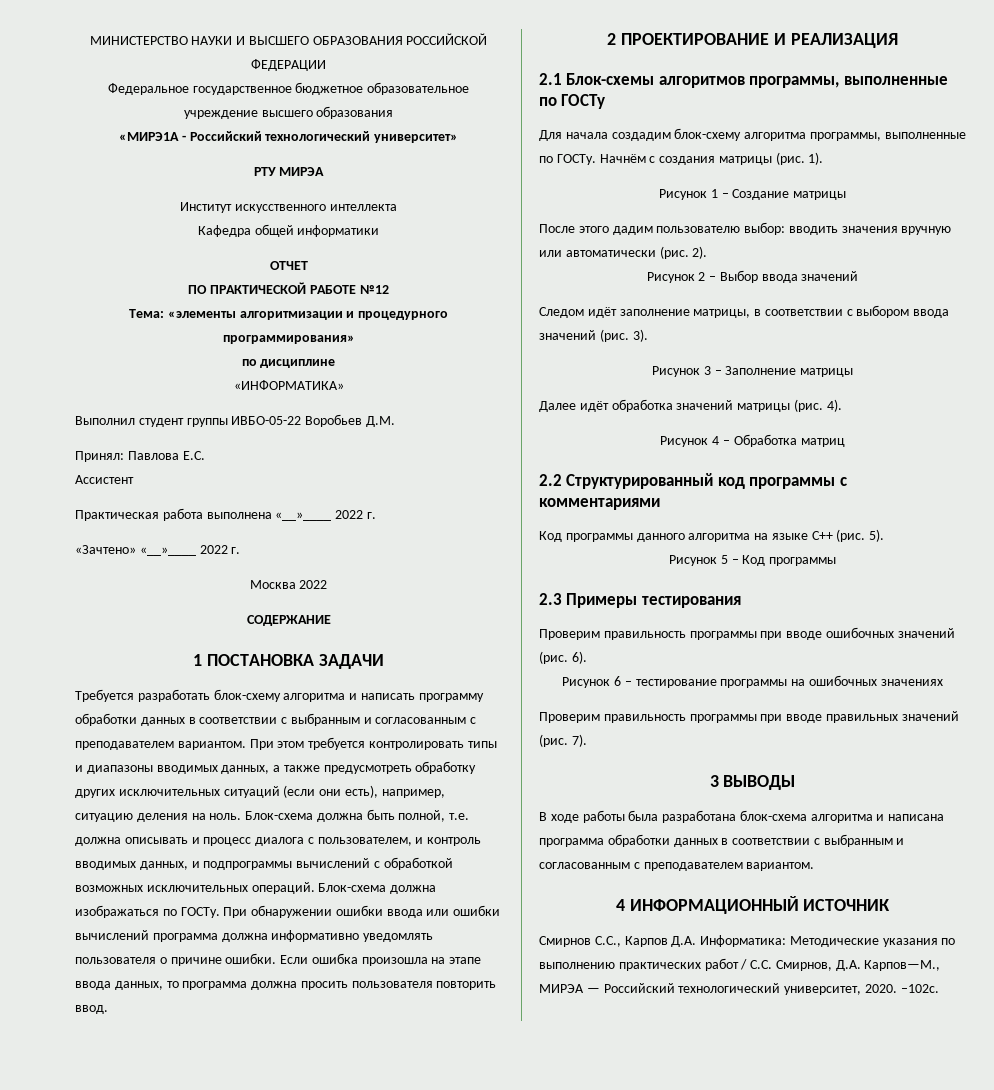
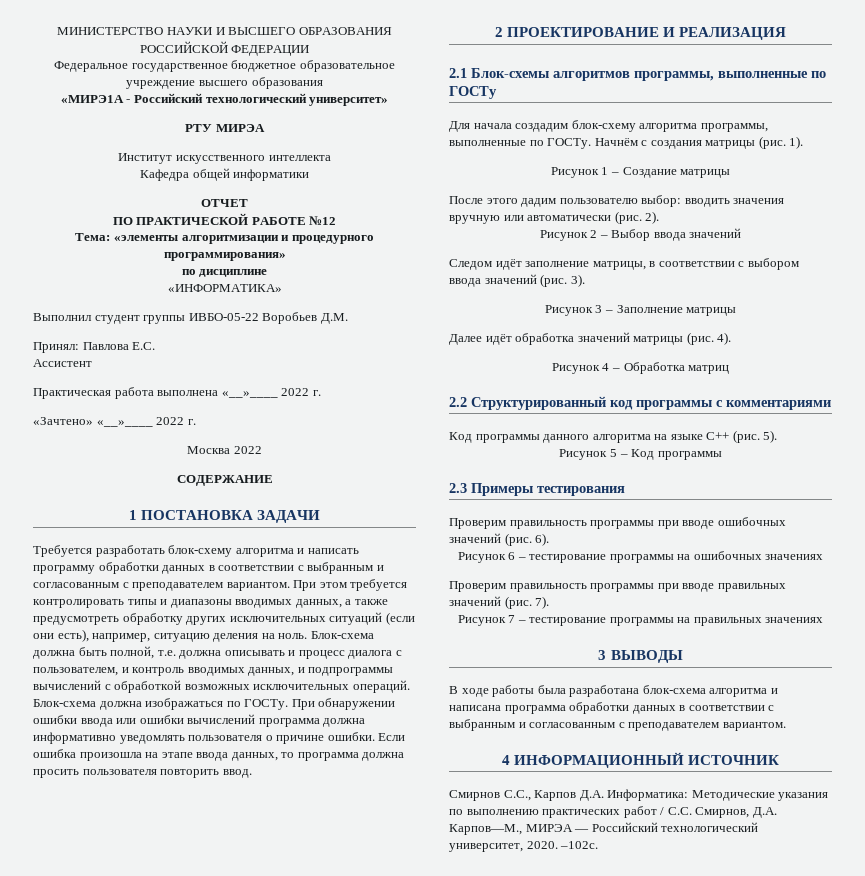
(587, 740) none -> [457,615,824,626] // Рисунок 7 – тестирование программы на правильных значениях

